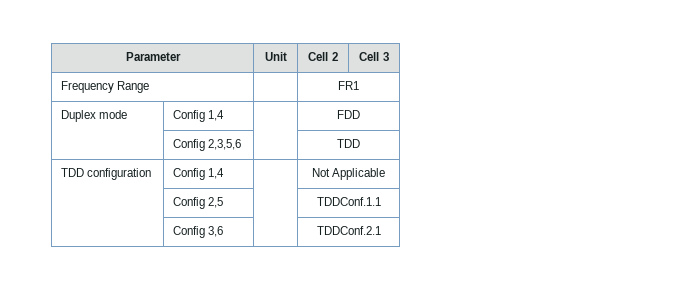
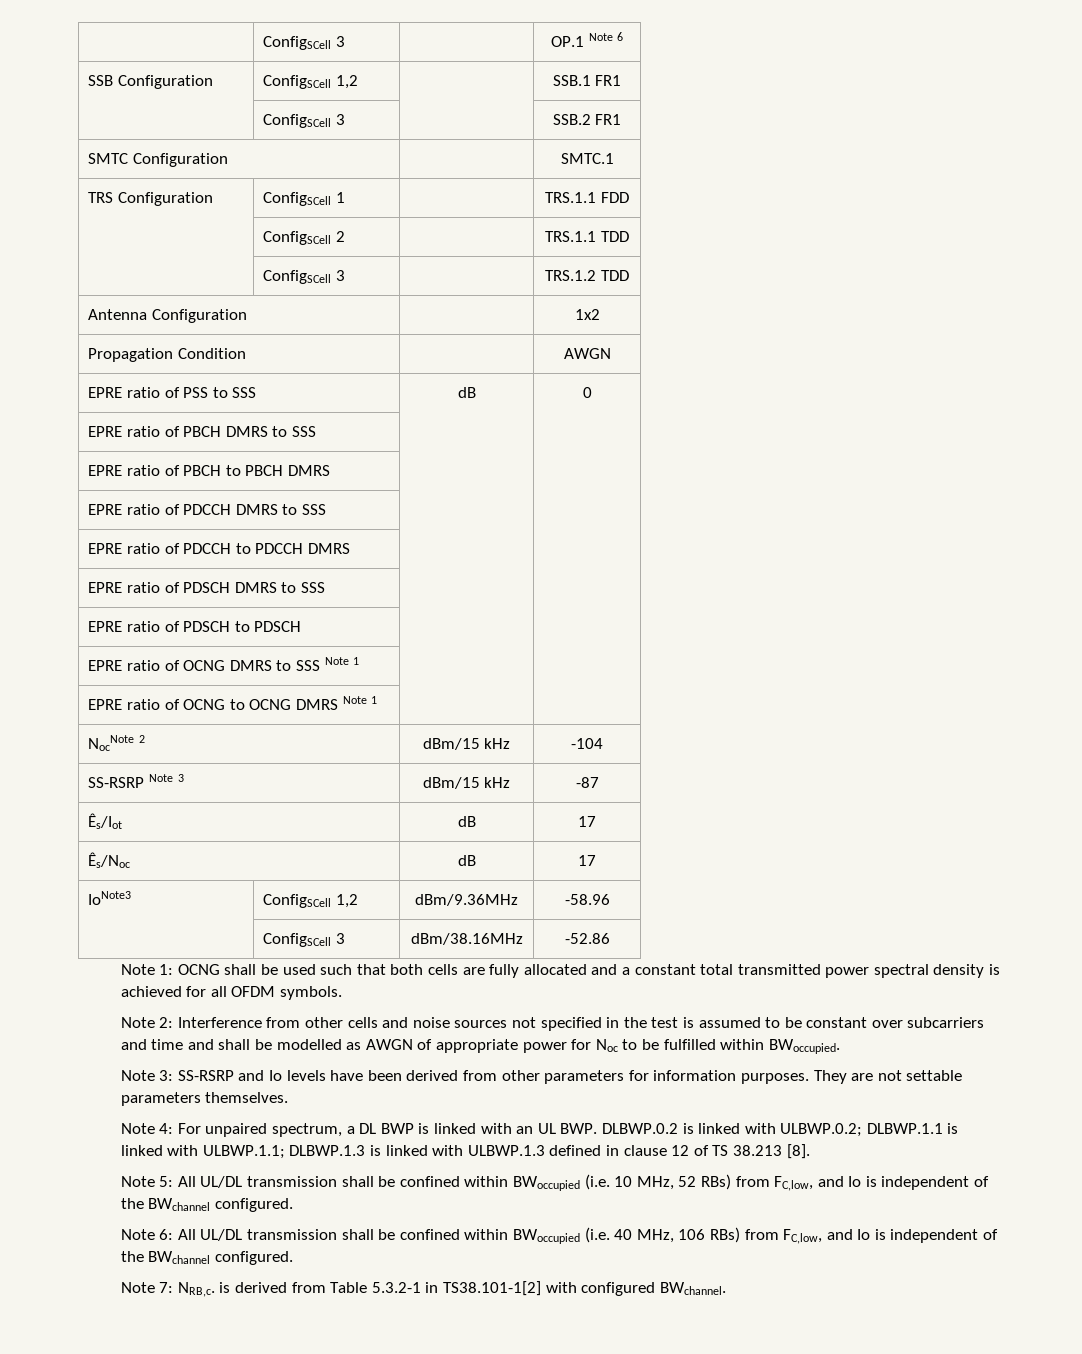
[125,52,181,61] [264,52,287,61] [308,52,338,61] [359,52,389,61] [61,81,150,93] [338,81,359,90] [61,110,128,122] [173,110,225,122] [337,110,360,119] [173,139,242,151] [337,139,360,148] [61,168,152,180] [173,168,225,180] [311,168,386,180] [173,197,224,209] [316,197,381,206] [173,226,224,238] [316,226,381,235] Parameter | Unit | Cell 2 | Cell 3 // Frequency Range | | FR1 // Duplex mode | Config 1,4 | | FDD // | Config 2,3,5,6 | | TDD // TDD configuration | Config 1,4 | | Not Applicable // | Config 2,5 | | TDDConf.1.1 // | Config 3,6 | | TDDConf.2.1 -> [263,36,346,50] [550,32,624,47] [88,75,214,89] [263,75,359,89] [552,75,622,86] [263,114,346,128] [552,114,622,125] [88,153,229,167] [560,153,614,164] [88,192,214,206] [263,192,346,206] [545,192,629,203] [263,231,346,245] [545,231,629,242] [263,270,346,284] [545,270,629,281] [88,309,248,323] [574,309,600,320] [88,348,247,362] [563,348,611,359] [88,387,257,398] [457,387,476,398] [582,387,592,398] [88,426,317,437] [88,465,331,476] [88,504,327,515] [88,543,351,554] [88,582,326,593] [88,621,302,632] [88,657,360,671] [88,696,378,710] [88,735,146,751] [422,738,511,750] [571,738,603,749] [88,774,184,788] [422,777,511,789] [575,777,599,788] [88,813,123,829] [457,816,476,827] [578,816,596,827] [88,852,131,868] [457,855,476,866] [578,855,596,866] [88,891,132,905] [263,894,359,908] [415,894,518,906] [564,894,610,905] [263,933,346,947] [410,933,523,945] [564,933,610,944] [120,964,1001,978] [120,986,343,1000] [120,1017,985,1031] [120,1039,840,1054] [120,1070,963,1084] [120,1092,289,1106] [120,1123,959,1137] [120,1144,810,1159] [120,1174,990,1191] [120,1198,293,1212] [120,1227,999,1244] [120,1251,293,1265] [120,1281,726,1297] | ConfigSCell 3 | | OP.1 Note 6 // SSB Configuration | ConfigSCell 1,2 | | SSB.1 FR1 // | ConfigSCell 3 | | SSB.2 FR1 // SMTC Configuration | | SMTC.1 // TRS Configuration | ConfigSCell 1 | | TRS.1.1 FDD // | ConfigSCell 2 | | TRS.1.1 TDD // | ConfigSCell 3 | | TRS.1.2 TDD // Antenna Configuration | | 1x2 // Propagation Condition | | AWGN // EPRE ratio of PSS to SSS | dB | 0 // EPRE ratio of PBCH DMRS to SSS | | // EPRE ratio of PBCH to PBCH DMRS | | // EPRE ratio of PDCCH DMRS to SSS | | // EPRE ratio of PDCCH to PDCCH DMRS | | // EPRE ratio of PDSCH DMRS to SSS | | // EPRE ratio of PDSCH to PDSCH | | // EPRE ratio of OCNG DMRS to SSS Note 1 | | // EPRE ratio of OCNG to OCNG DMRS Note 1 | | // NocNote 2 | dBm/15 kHz | -104 // SS-RSRP Note 3 | dBm/15 kHz | -87 // Ês/Iot | dB | 17 // Ês/Noc | dB | 17 // IoNote3 | ConfigSCell 1,2 | dBm/9.36MHz | -58.96 // | ConfigSCell 3 | dBm/38.16MHz | -52.86 // Note 1: OCNG shall be used such that both cells are fully allocated and a constant total transmitted power spectral density is achieved for all OFDM symbols. // Note 2: Interference from other cells and noise sources not specified in the test is assumed to be constant over subcarriers and time and shall be modelled as AWGN of appropriate power for Noc to be fulfilled within BWoccupied. // Note 3: SS-RSRP and Io levels have been derived from other parameters for information purposes. They are not settable parameters themselves. // Note 4: For unpaired spectrum, a DL BWP is linked with an UL BWP. DLBWP.0.2 is linked with ULBWP.0.2; DLBWP.1.1 is linked with ULBWP.1.1; DLBWP.1.3 is linked with ULBWP.1.3 defined in clause 12 of TS 38.213 [8]. // Note 5: All UL/DL transmission shall be confined within BWoccupied (i.e. 10 MHz, 52 RBs) from FC,low, and Io is independent of the BWchannel configured. // Note 6: All UL/DL transmission shall be confined within BWoccupied (i.e. 40 MHz, 106 RBs) from FC,low, and Io is independent of the BWchannel configured. // Note 7: NRB,c. is derived from Table 5.3.2-1 in TS38.101-1[2] with configured BWchannel.

